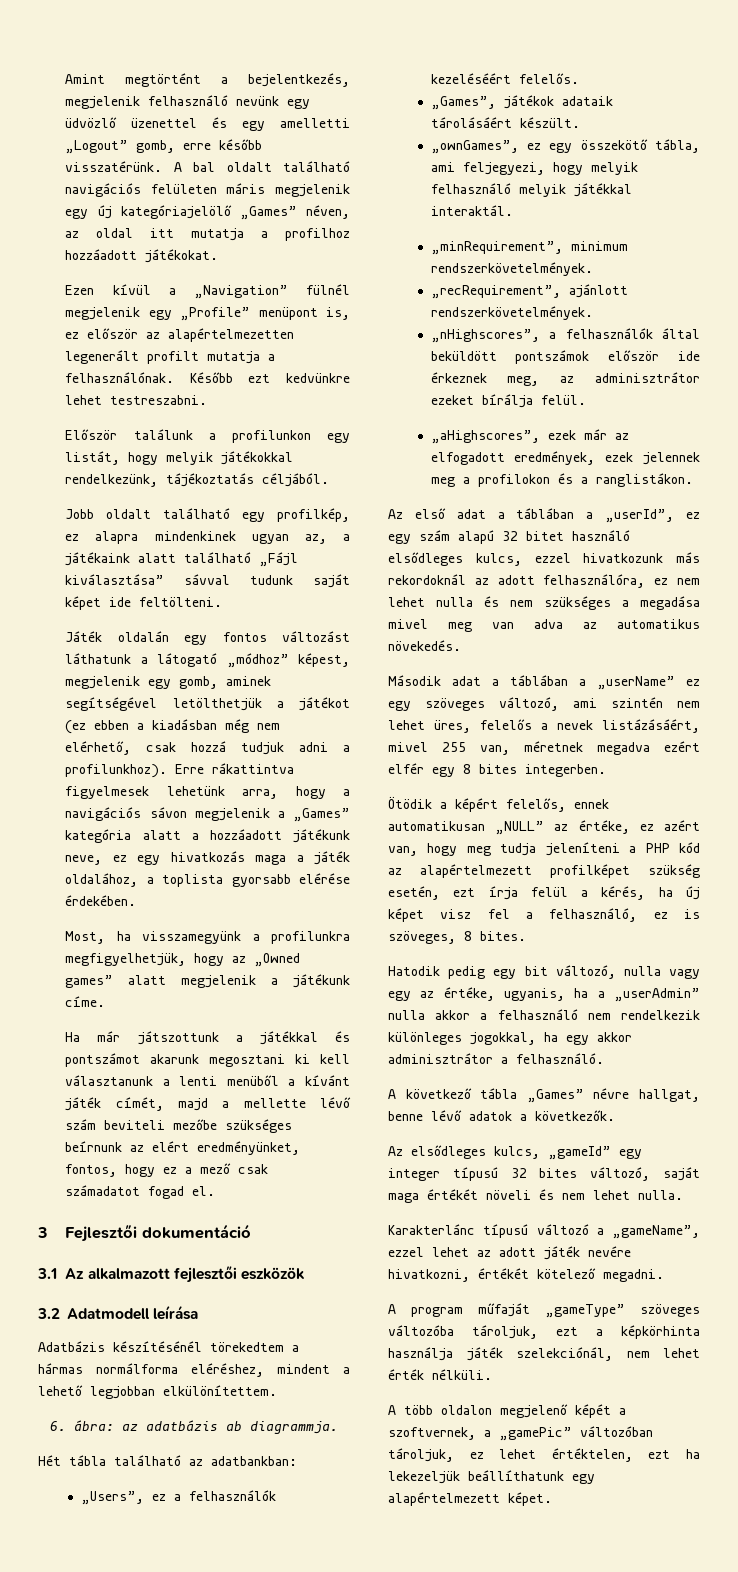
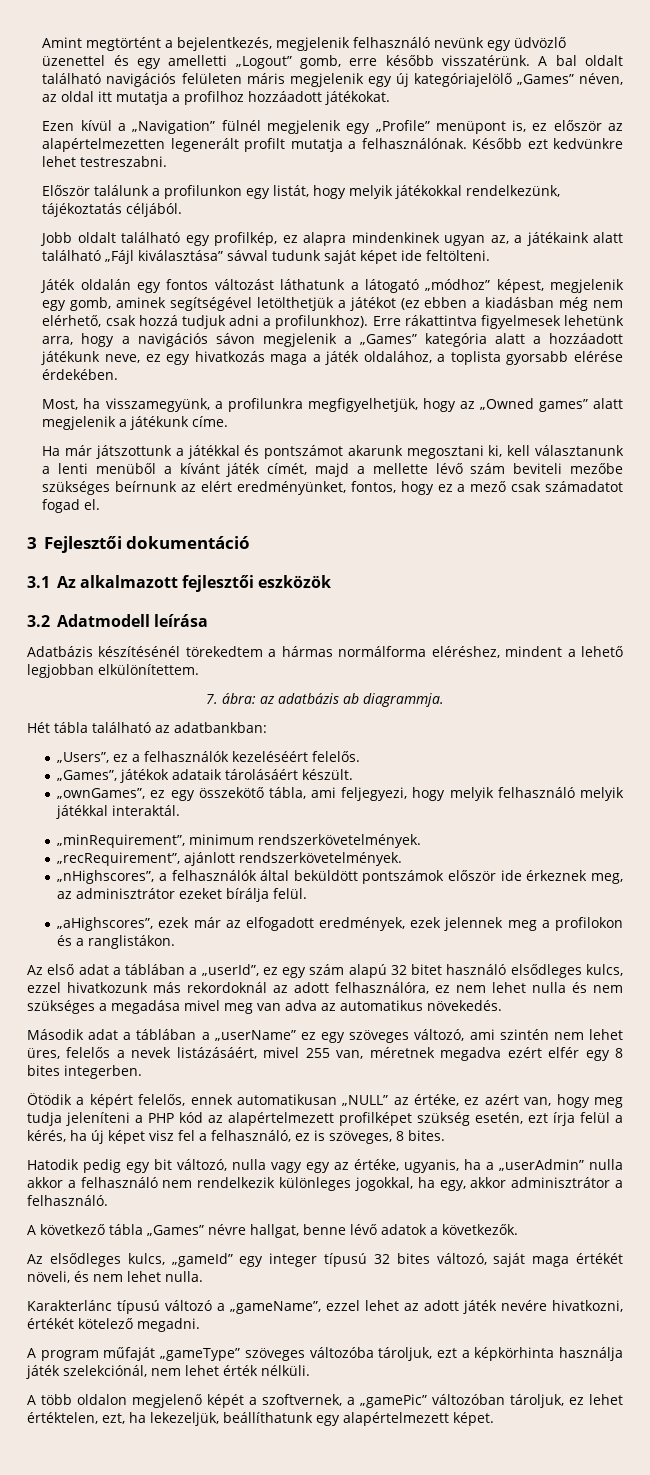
[142,931,242,944] visszamegyünk -> [105,398,210,412] visszamegyünk,
[295,1054,311,1064] ki -> [488,445,503,457] ki,
[50,1421,66,1431] 6. -> [206,694,218,704] 7.
[566,1035,589,1045] egy -> [439,1180,466,1191] egy,
[486,1190,531,1200] növeli -> [27,1271,70,1283] növeli,
[648,1449,700,1459] [388,1471,460,1484] ezt ha lekezeljük -> [102,1412,219,1426] ezt, ha lekezeljük,

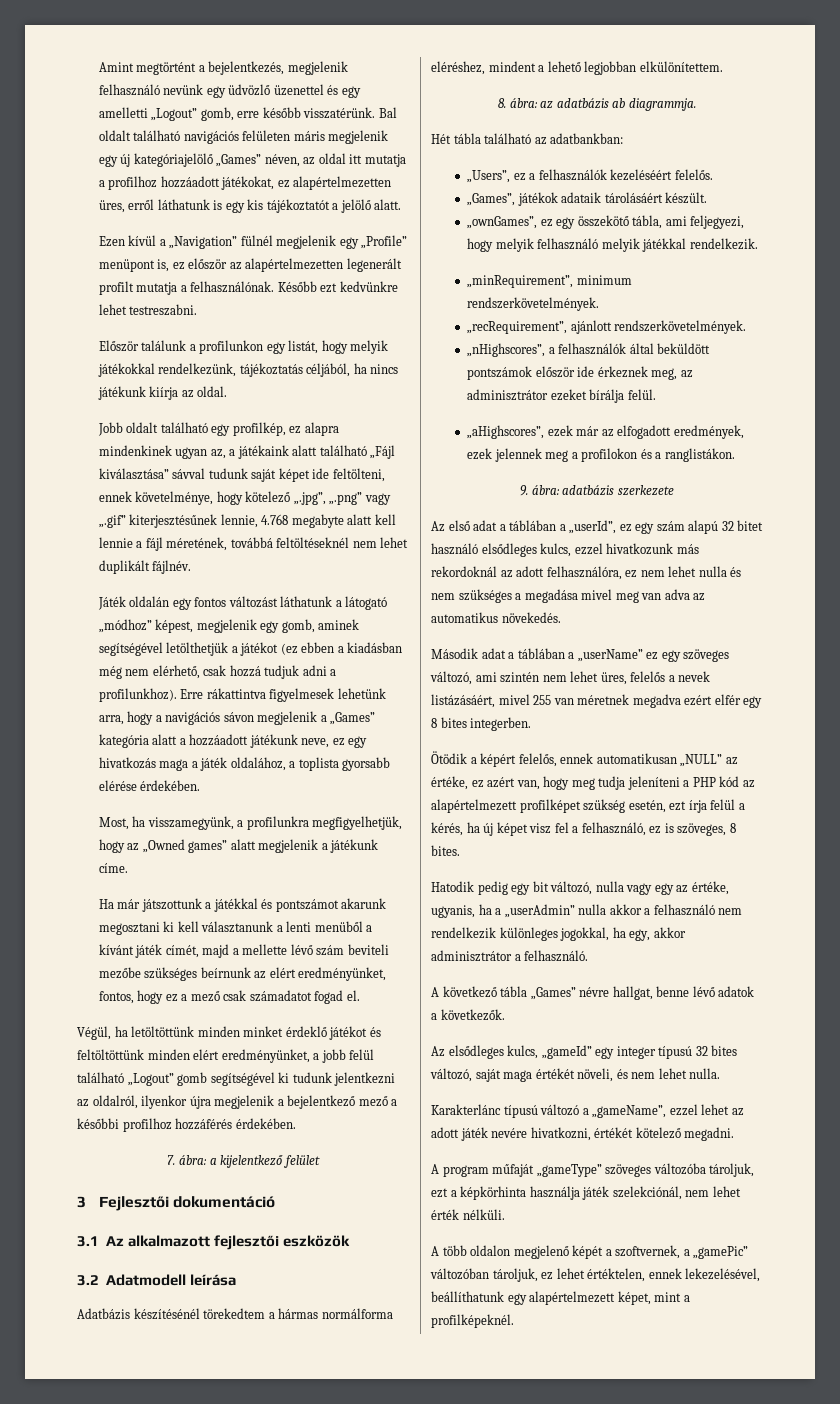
[538,55,577,66] A bal -> [378,107,397,118] Bal
[325,91,391,105] játékokat. -> [221,176,392,190] [98,199,402,213] játékokat, ez alapértelmezetten üres, erről láthatunk is egy kis tájékoztatót a jelölő alatt.
[126,203,183,217] céljából. -> [306,363,399,377] [97,386,228,400] céljából, ha nincs játékunk kiírja az oldal.
[426,250,491,261] feltölteni. -> [332,468,385,482] [98,491,391,505] [98,514,396,528] [98,537,409,551] [98,560,192,574] feltölteni, ennek követelménye, hogy kötelező „.jpg”, „.png” vagy „.gif” kiterjesztésűnek lennie, 4.768 megabyte alatt kell lennie a fájl méretének, továbbá feltöltéseknél nem lehet duplikált fájlnév.
[488,445,503,457] ki, -> [163,921,175,932] ki
(101, 504) none -> [77,1026,381,1040] [77,1049,375,1063] [77,1072,396,1086] [77,1095,398,1109] [77,1118,296,1132] [167,1155,320,1168] // Végül, ha letöltöttünk minden minket érdeklő játékot és feltöltöttünk minden elért eredményünket, a jobb felül található „Logout” gomb segítségével ki tudunk jelentkezni az oldalról, ilyenkor újra megjelenik a bejelentkező mező a későbbi profilhoz hozzáférés érdekében. // 7. ábra: a kijelentkező felület
[206,694,218,704] 7. -> [498,98,507,108] 8.
[112,805,181,816] interaktál. -> [689,238,758,250] rendelkezik.
(176, 942) none -> [520,485,674,496] // 9. ábra: adatbázis szerkezete
[336,1050,364,1059] van, -> [553,698,574,705] van
[102,1412,494,1426] ezt, ha lekezeljük, beállíthatunk egy alapértelmezett képet. -> [648,1268,761,1282] [431,1291,690,1305] [431,1314,514,1328] ennek lekezelésével, beállíthatunk egy alapértelmezett képet, mint a profilképeknél.

